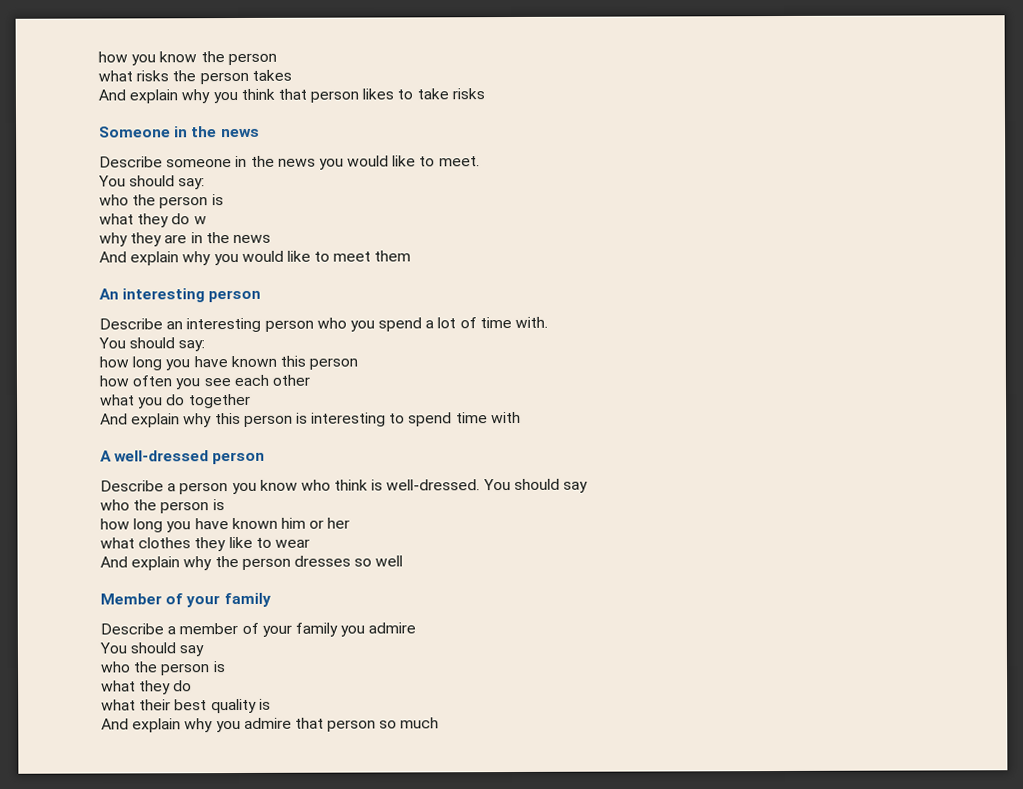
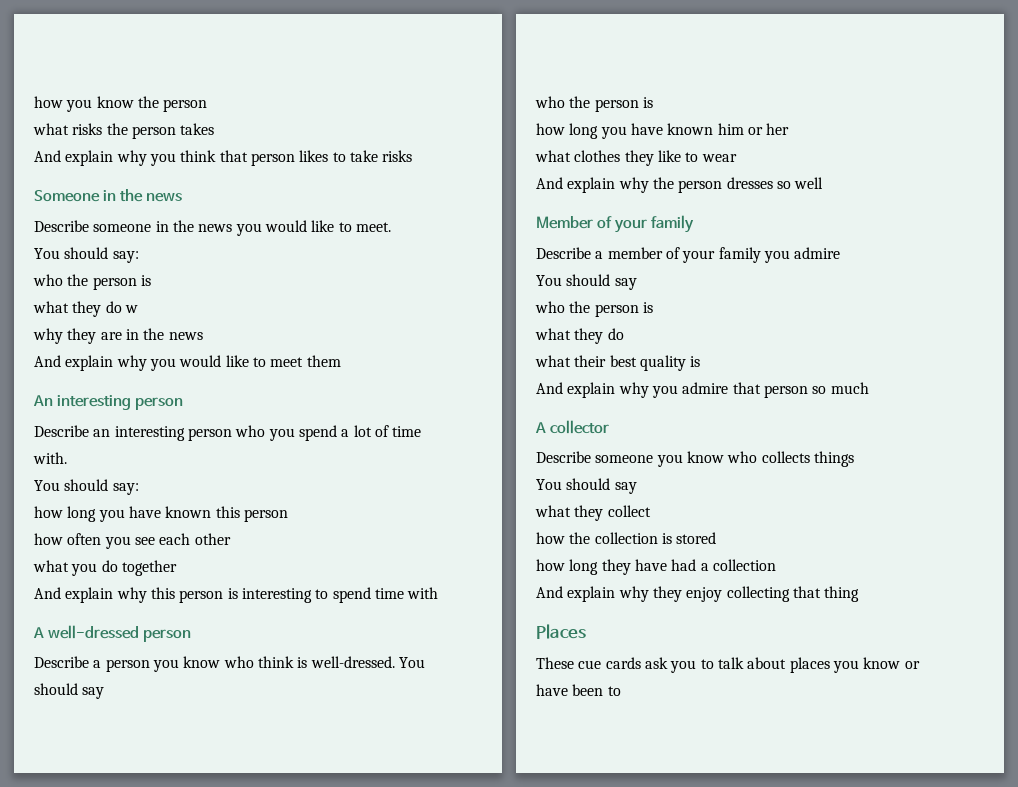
(440, 723) none -> [535,420,610,434] [536,451,854,467] [536,478,637,494] [535,505,651,521] [536,532,717,544] [536,559,776,575] [536,586,860,602] [536,624,586,639] [536,657,920,673] [536,684,621,696] // A collector // Describe someone you know who collects things // You should say // what they collect // how the collection is stored // how long they have had a collection // And explain why they enjoy collecting that thing // Places // These cue cards ask you to talk about places you know or have been to

